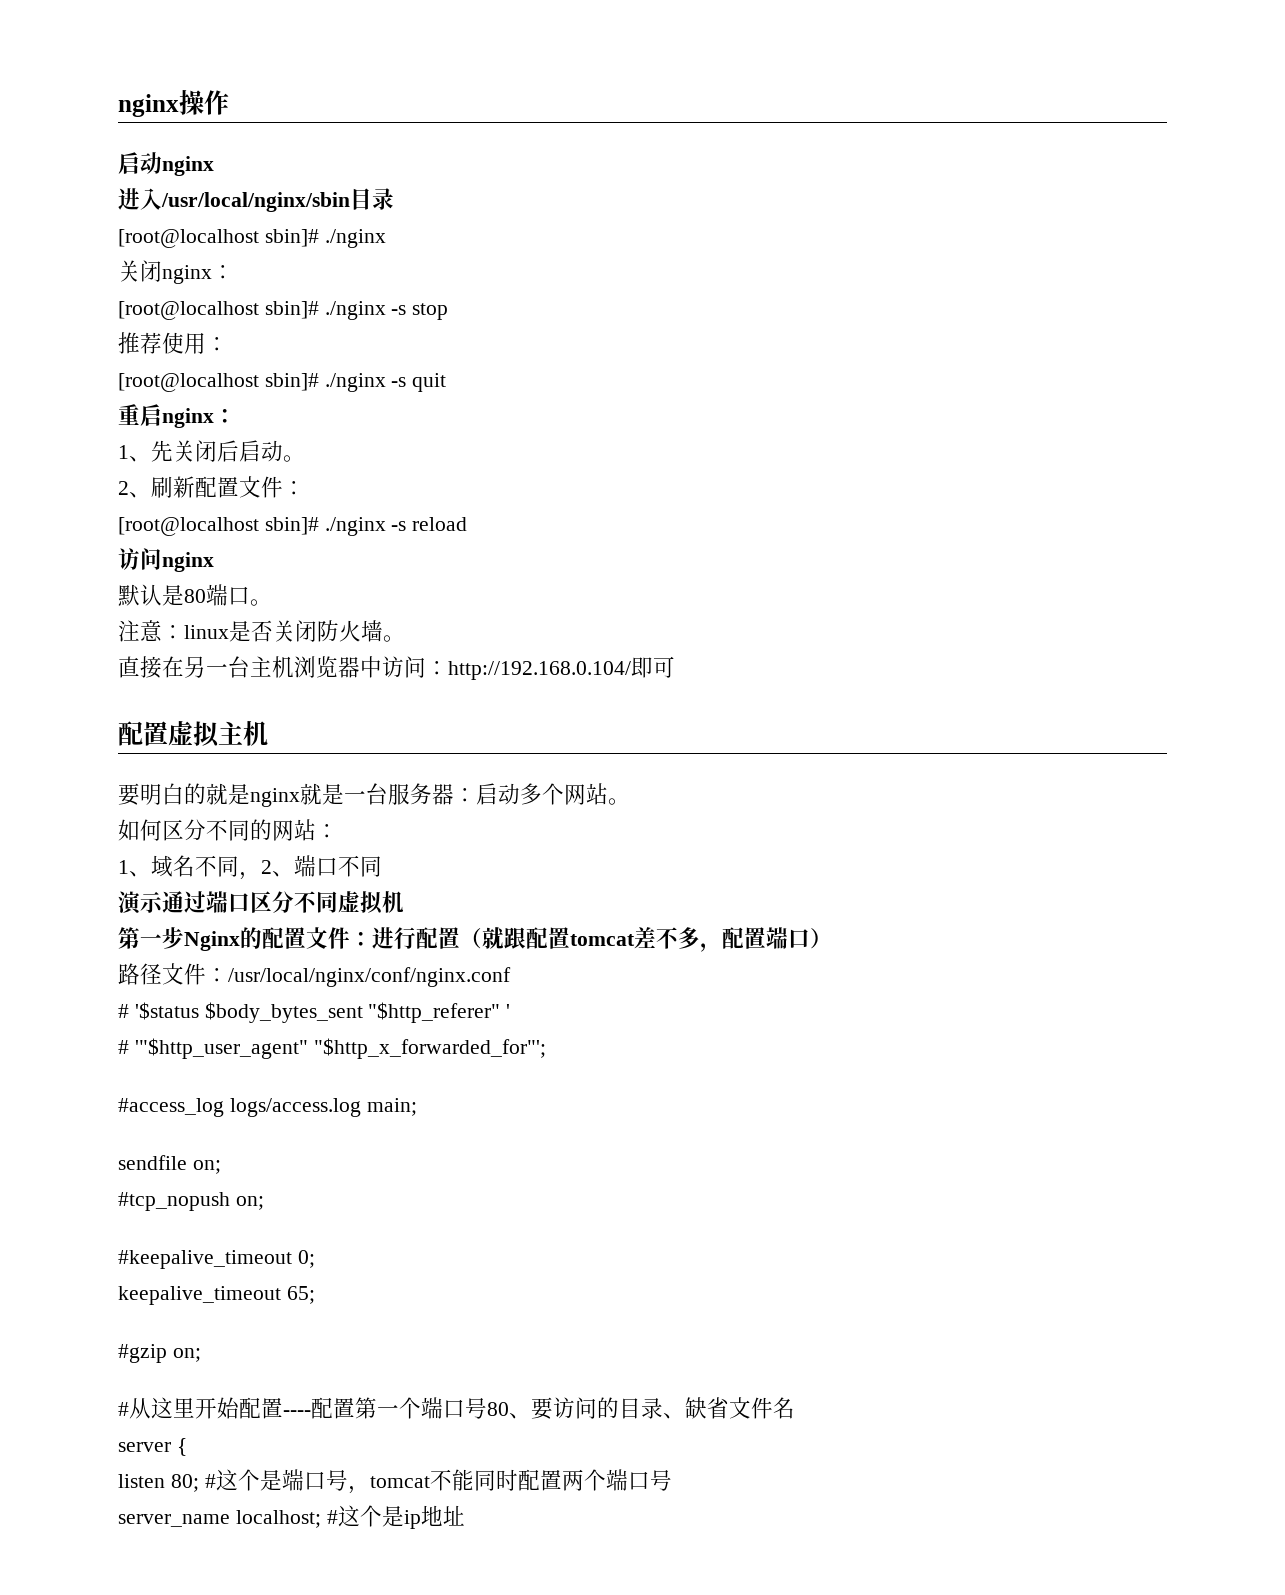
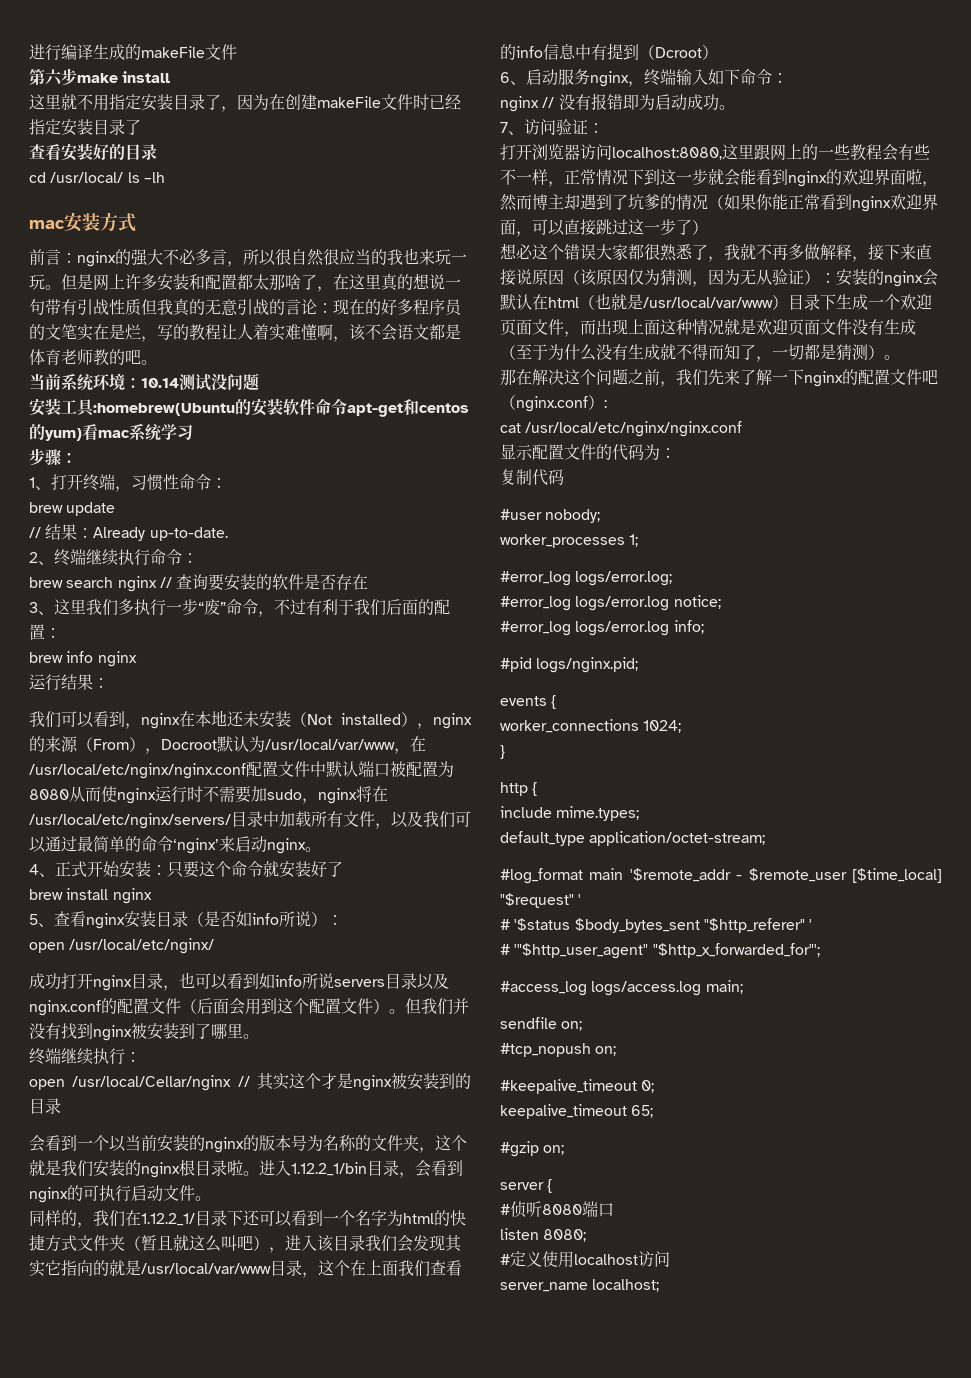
[118,90,229,117] [118,152,214,176] [118,188,394,212] [118,229,386,248] [118,260,234,284] [118,301,449,320] [118,332,228,354] [118,373,447,392] [118,404,236,428] [118,440,305,462] [118,476,305,498] [118,517,468,536] [118,548,214,572] [118,584,272,606] [118,620,405,642] [118,656,675,680] [118,721,268,747] [118,783,630,807] [118,819,338,841] [118,855,382,880] [118,891,404,915] [118,927,832,952] [118,963,511,987] nginx操作 // 启动nginx // 进入/usr/local/nginx/sbin目录 // [root@localhost sbin]# ./nginx // 关闭nginx： // [root@localhost sbin]# ./nginx -s stop // 推荐使用： // [root@localhost sbin]# ./nginx -s quit // 重启nginx： // 1、先关闭后启动。 // 2、刷新配置文件： // [root@localhost sbin]# ./nginx -s reload // 访问nginx // 默认是80端口。 // 注意：linux是否关闭防火墙。 // 直接在另一台主机浏览器中访问：http://192.168.0.104/即可 // 配置虚拟主机 // 要明白的就是nginx就是一台服务器：启动多个网站。 // 如何区分不同的网站： // 1、域名不同，2、端口不同 // 演示通过端口区分不同虚拟机 // 第一步Nginx的配置文件：进行配置（就跟配置tomcat差不多，配置端口） // 路径文件：/usr/local/nginx/conf/nginx.conf -> [29,44,237,61] [29,68,171,86] [29,94,461,112] [29,119,141,136] [29,143,157,161] [29,172,165,183] [29,212,136,232] [29,248,467,267] [29,273,461,292] [29,298,462,316] [29,324,461,342] [29,349,157,366] [29,373,259,391] [29,398,469,417] [29,423,193,441] [29,448,77,465] [29,474,227,492] [29,502,116,516] [29,524,228,541] [29,549,198,566] [29,574,369,592] [29,599,450,617] [29,624,61,640] [29,651,137,667] [29,674,109,691] [29,710,472,729] [29,736,426,754] [29,761,454,779] [29,786,388,804] [29,811,471,829] [29,836,321,854] [29,861,343,878] [29,888,152,904] [29,911,343,929] [29,938,215,954] [29,972,449,991] [29,998,469,1016] [29,1023,259,1041] [29,1048,141,1065] [29,1073,471,1091] [29,1098,61,1114] [29,1135,467,1153] [29,1159,463,1178] [29,1185,211,1203] [29,1210,466,1228] [29,1234,462,1253] [29,1260,462,1278] [500,43,718,60] [500,69,788,87] [500,93,735,112] [500,119,604,135] [500,144,930,161] [500,169,938,187] [500,194,938,212] [500,219,708,237] [500,243,932,262] [500,269,938,287] [500,293,932,310] [500,319,916,337] [500,344,900,362] [500,369,938,387] [500,395,607,412] [500,421,743,437] [500,444,676,461] [500,469,564,486] [500,509,601,523] [500,534,639,548] [500,571,673,586] [500,595,721,611] [500,620,704,636] [500,657,639,673] [500,695,557,709] [500,719,682,733] [500,745,505,759] [500,782,538,796] [500,806,640,821] [500,831,766,846] [500,868,942,884] [500,893,582,908] 进行编译生成的makeFile文件 // 第六步make install // 这里就不用指定安装目录了，因为在创建makeFile文件时已经指定安装目录了 // 查看安装好的目录 // cd /usr/local/ ls –lh // mac安装方式 // 前言：nginx的强大不必多言，所以很自然很应当的我也来玩一玩。但是网上许多安装和配置都太那啥了，在这里真的想说一句带有引战性质但我真的无意引战的言论：现在的好多程序员的文笔实在是烂，写的教程让人着实难懂啊，该不会语文都是体育老师教的吧。 // 当前系统环境：10.14测试没问题 // 安装工具:homebrew(Ubuntu的安装软件命令apt-get和centos的yum)看mac系统学习 // 步骤： // 1、打开终端，习惯性命令： // brew update // // 结果：Already up-to-date. // 2、终端继续执行命令： // brew search nginx // 查询要安装的软件是否存在 // 3、这里我们多执行一步“废”命令，不过有利于我们后面的配置： // brew info nginx // 运行结果： // 我们可以看到，nginx在本地还未安装（Not installed），nginx的来源（From），Docroot默认为/usr/local/var/www，在/usr/local/etc/nginx/nginx.conf配置文件中默认端口被配置为8080从而使nginx运行时不需要加sudo，nginx将在/usr/local/etc/nginx/servers/目录中加载所有文件，以及我们可以通过最简单的命令‘nginx’来启动nginx。 // 4、正式开始安装：只要这个命令就安装好了 // brew install nginx // 5、查看nginx安装目录（是否如info所说）： // open /usr/local/etc/nginx/ // 成功打开nginx目录，也可以看到如info所说servers目录以及nginx.conf的配置文件（后面会用到这个配置文件）。但我们并没有找到nginx被安装到了哪里。 // 终端继续执行： // open /usr/local/Cellar/nginx // 其实这个才是nginx被安装到的目录 // 会看到一个以当前安装的nginx的版本号为名称的文件夹，这个就是我们安装的nginx根目录啦。进入1.12.2_1/bin目录，会看到nginx的可执行启动文件。 // 同样的，我们在1.12.2_1/目录下还可以看到一个名字为html的快捷方式文件夹（暂且就这么叫吧），进入该目录我们会发现其实它指向的就是/usr/local/var/www目录，这个在上面我们查看的info信息中有提到（Dcroot） // 6、启动服务nginx，终端输入如下命令： // nginx // 没有报错即为启动成功。 // 7、访问验证： // 打开浏览器访问localhost:8080,这里跟网上的一些教程会有些不一样，正常情况下到这一步就会能看到nginx的欢迎界面啦，然而博主却遇到了坑爹的情况（如果你能正常看到nginx欢迎界面，可以直接跳过这一步了） // 想必这个错误大家都很熟悉了，我就不再多做解释，接下来直接说原因（该原因仅为猜测，因为无从验证）：安装的nginx会默认在html（也就是/usr/local/var/www）目录下生成一个欢迎页面文件，而出现上面这种情况就是欢迎页面文件没有生成（至于为什么没有生成就不得而知了，一切都是猜测）。 // 那在解决这个问题之前，我们先来了解一下nginx的配置文件吧（nginx.conf）: // cat /usr/local/etc/nginx/nginx.conf // 显示配置文件的代码为： // 复制代码 // #user nobody; // worker_processes 1; // #error_log logs/error.log; // #error_log logs/error.log notice; // #error_log logs/error.log info; // #pid logs/nginx.pid; // events { // worker_connections 1024; // } // http { // include mime.types; // default_type application/octet-stream; // #log_format main '$remote_addr - $remote_user [$time_local] "$request" '
[118,1397,795,1420] [118,1438,187,1456] [118,1469,672,1494] [118,1505,465,1529] #从这里开始配置----配置第一个端口号80、要访问的目录、缺省文件名 // server { // listen 80; #这个是端口号，tomcat不能同时配置两个端口号 // server_name localhost; #这个是ip地址 -> [500,1179,553,1193] [500,1201,614,1218] [500,1228,587,1242] [500,1251,670,1268] [500,1279,660,1292] server { // #侦听8080端口 // listen 8080; // #定义使用localhost访问 // server_name localhost;

